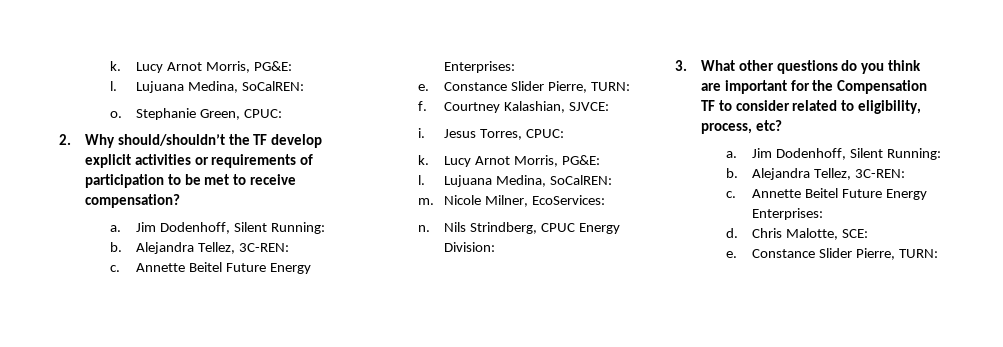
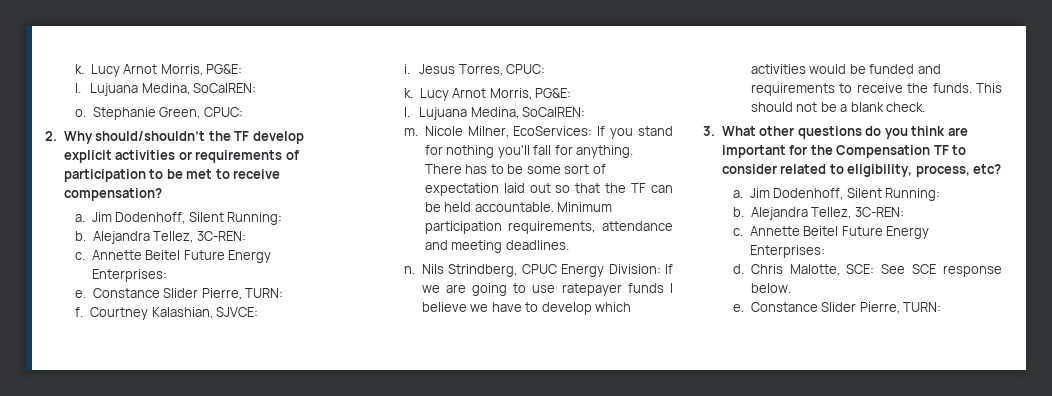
(605, 200) none -> [597,126,673,139] [424,145,634,158] [424,164,606,174] [424,183,673,196] [424,202,613,212] [424,221,673,234] [424,240,569,253] If you stand for nothing you'll fall for anything. There has to be some sort of expectation laid out so that the TF can be held accountable. Minimum participation requirements, attendance and meeting deadlines.
(496, 247) none -> [665,264,673,274] [421,283,673,296] [421,302,632,315] [750,64,941,74] [750,83,1002,96] [750,102,926,112] If we are going to use ratepayer funds I believe we have to develop which activities would be funded and requirements to receive the funds. This should not be a blank check.
(868, 233) none -> [881,264,1002,277] [750,283,791,293] See SCE response below.

